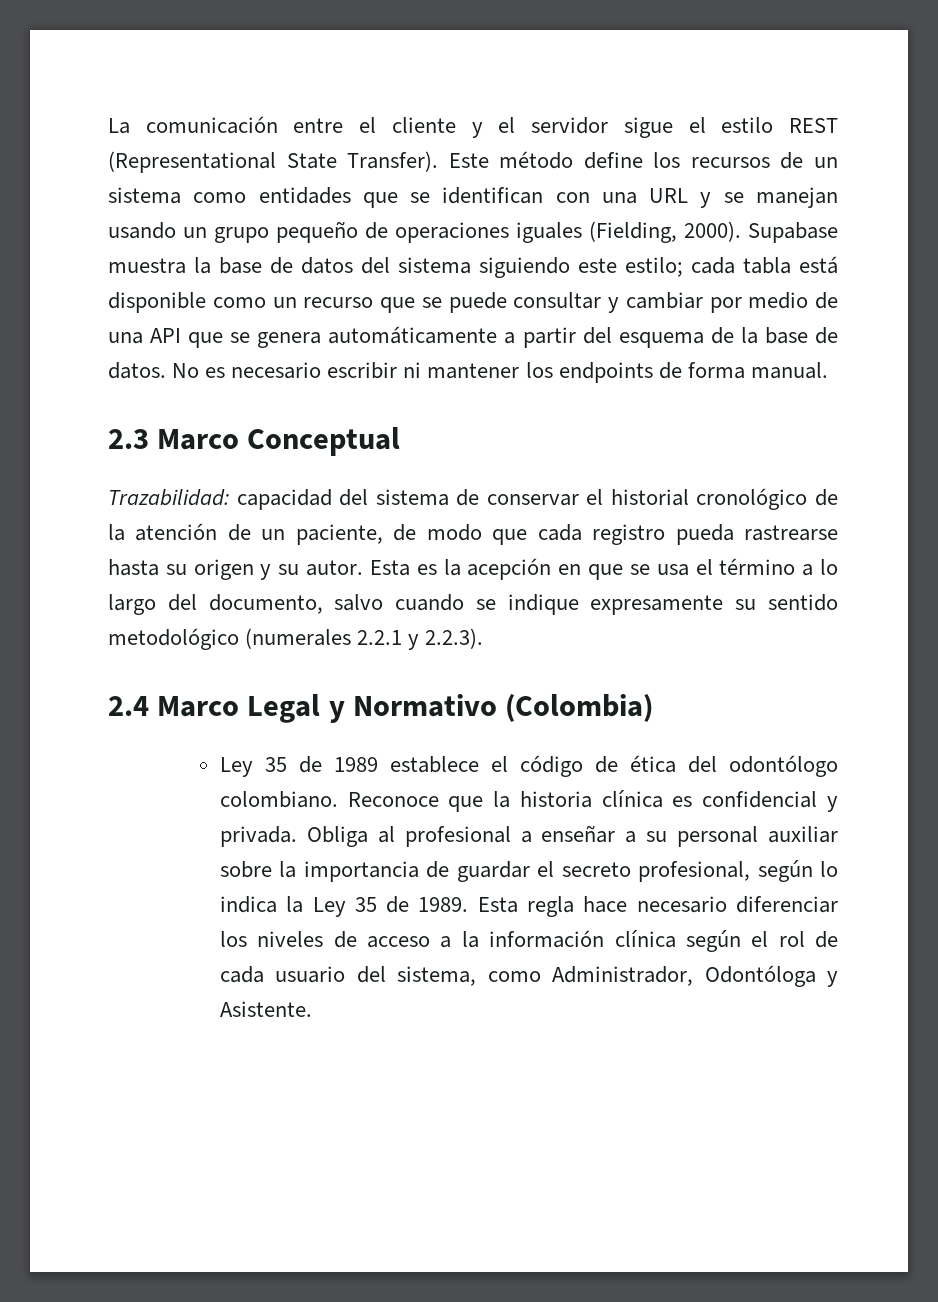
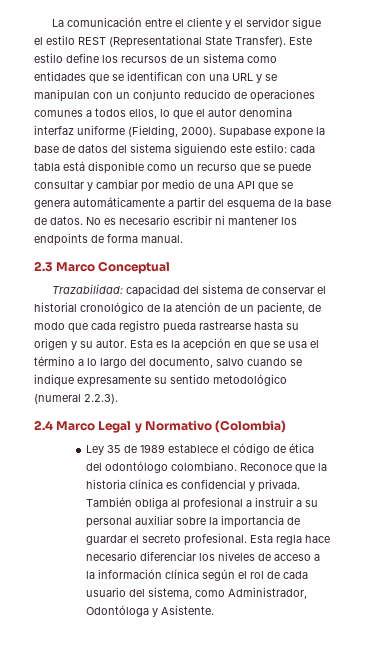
[499,151,574,169] método -> [34,53,63,63] estilo
[755,187,838,208] [108,221,582,243] manejan usando un grupo pequeño de operaciones iguales -> [34,89,315,102] [34,107,292,120] [34,125,125,135] manipulan con un conjunto reducido de operaciones comunes a todos ellos, lo que el autor denomina interfaz uniforme
[108,258,186,274] muestra -> [274,128,313,138] expone
[625,257,683,277] estilo; -> [255,143,287,153] estilo:
[245,628,420,650] (numerales 2.2.1 y -> [34,394,81,404] (numeral
[306,826,368,847] Obliga -> [85,497,168,509] También obliga
[541,825,616,843] enseñar -> [254,497,293,507] instruir
[638,860,838,882] [219,896,469,917] profesional, según lo indica la Ley 35 de 1989. -> [183,533,247,546] profesional.

